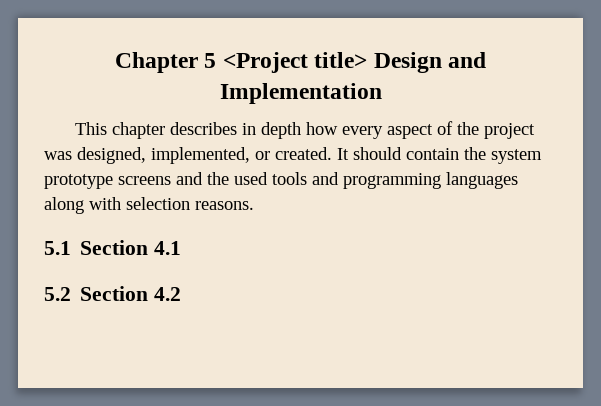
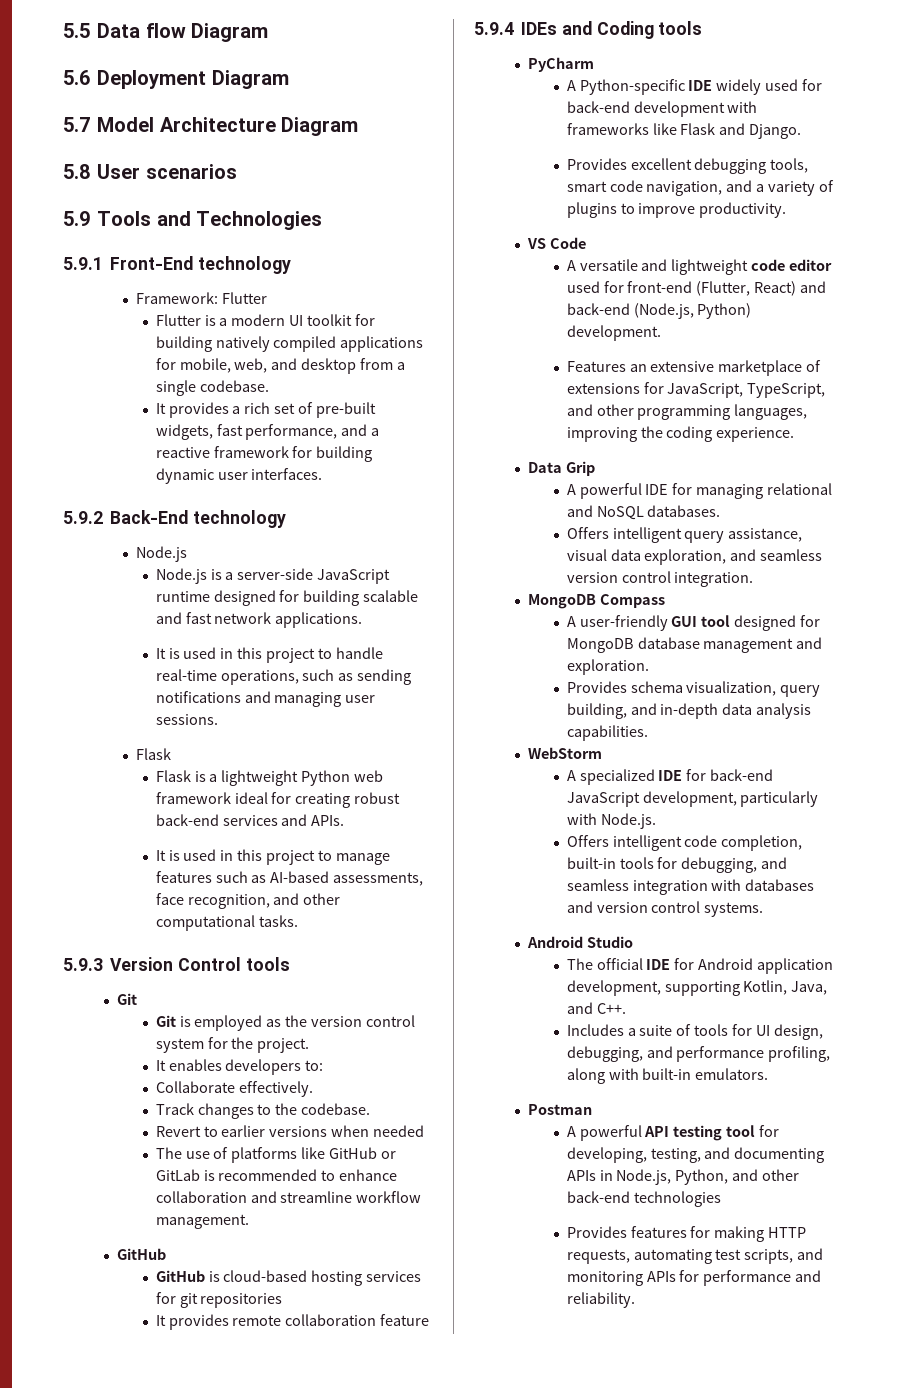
[115,52,486,73] [219,83,382,104] [75,121,536,139] [44,147,542,164] [44,172,518,189] [44,197,254,214] [44,240,182,255] [44,286,182,301] Chapter 5 <Project title> Design and Implementation // This chapter describes in depth how every aspect of the project was designed, implemented, or created. It should contain the system prototype screens and the used tools and programming languages along with selection reasons. // 5.1 Section 4.1 // 5.2 Section 4.2 -> [63,23,269,42] [63,70,289,89] [63,117,359,136] [63,164,237,179] [63,211,323,230] [63,256,291,274] [136,292,268,304] [155,314,376,326] [155,336,424,352] [155,358,406,374] [155,380,269,396] [155,402,377,418] [155,424,380,440] [155,446,373,462] [155,468,323,484] [63,510,286,528] [136,546,188,562] [155,568,391,584] [155,590,419,606] [155,612,363,628] [155,647,383,663] [155,669,412,685] [155,691,376,707] [155,714,218,725] [136,748,172,760] [155,770,384,786] [155,792,401,808] [155,814,345,826] [155,849,390,865] [155,871,424,886] [155,893,341,909] [155,915,298,931] [63,957,290,971] [117,993,138,1005] [155,1015,416,1031] [155,1037,310,1053] [155,1059,324,1075] [155,1081,313,1097] [155,1103,371,1119] [155,1125,425,1137] [155,1147,397,1163] [155,1169,398,1181] [155,1191,422,1203] [155,1214,249,1229] [117,1248,167,1260] [155,1270,422,1286] [155,1292,283,1308] [155,1314,430,1330] [474,21,703,39] [528,57,595,72] [566,79,823,95] [566,101,758,117] [566,123,802,139] [566,158,809,174] [566,180,835,196] [566,202,787,218] [527,237,587,249] [566,259,833,275] [566,281,827,296] [566,303,752,319] [566,325,661,341] [566,360,822,376] [566,382,826,398] [566,404,808,420] [566,426,795,442] [528,461,596,476] [566,483,833,499] [566,505,721,520] [566,527,803,543] [566,549,823,565] [566,571,754,587] [528,594,666,609] [566,615,821,631] [566,637,823,653] [566,659,649,675] [566,681,821,697] [566,703,812,719] [566,725,648,741] [528,747,603,759] [566,769,774,785] [566,791,819,807] [566,813,656,829] [566,835,803,851] [566,857,788,873] [566,879,815,895] [566,901,764,917] [527,936,634,948] [566,958,834,974] [566,980,828,996] [566,1002,626,1014] [566,1024,823,1040] [566,1046,831,1062] [566,1068,769,1084] [528,1104,593,1115] [566,1125,780,1141] [566,1147,825,1163] [566,1169,800,1185] [566,1191,721,1207] [566,1226,807,1242] [566,1248,824,1264] [566,1270,822,1286] [566,1292,635,1308] 5.5 Data flow Diagram // 5.6 Deployment Diagram // 5.7 Model Architecture Diagram // 5.8 User scenarios // 5.9 Tools and Technologies // 5.9.1 Front-End technology // Framework: Flutter // Flutter is a modern UI toolkit for building natively compiled applications for mobile, web, and desktop from a single codebase. // It provides a rich set of pre-built widgets, fast performance, and a reactive framework for building dynamic user interfaces. // 5.9.2 Back-End technology // Node.js // Node.js is a server-side JavaScript runtime designed for building scalable and fast network applications. // It is used in this project to handle real-time operations, such as sending notifications and managing user sessions. // Flask // Flask is a lightweight Python web framework ideal for creating robust back-end services and APIs. // It is used in this project to manage features such as AI-based assessments, face recognition, and other computational tasks. // 5.9.3 Version Control tools // Git // Git is employed as the version control system for the project. // It enables developers to: // Collaborate effectively. // Track changes to the codebase. // Revert to earlier versions when needed // The use of platforms like GitHub or GitLab is recommended to enhance collaboration and streamline workflow management. // GitHub // GitHub is cloud-based hosting services for git repositories // It provides remote collaboration feature // 5.9.4 IDEs and Coding tools // PyCharm // A Python-specific IDE widely used for back-end development with frameworks like Flask and Django. // Provides excellent debugging tools, smart code navigation, and a variety of plugins to improve productivity. // VS Code // A versatile and lightweight code editor used for front-end (Flutter, React) and back-end (Node.js, Python) development. // Features an extensive marketplace of extensions for JavaScript, TypeScript, and other programming languages, improving the coding experience. // Data Grip // A powerful IDE for managing relational and NoSQL databases. // Offers intelligent query assistance, visual data exploration, and seamless version control integration. // MongoDB Compass // A user-friendly GUI tool designed for MongoDB database management and exploration. // Provides schema visualization, query building, and in-depth data analysis capabilities. // WebStorm // A specialized IDE for back-end JavaScript development, particularly with Node.js. // Offers intelligent code completion, built-in tools for debugging, and seamless integration with databases and version control systems. // Android Studio // The official IDE for Android application development, supporting Kotlin, Java, and C++. // Includes a suite of tools for UI design, debugging, and performance profiling, along with built-in emulators. // Postman // A powerful API testing tool for developing, testing, and documenting APIs in Node.js, Python, and other back-end technologies // Provides features for making HTTP requests, automating test scripts, and monitoring APIs for performance and reliability.

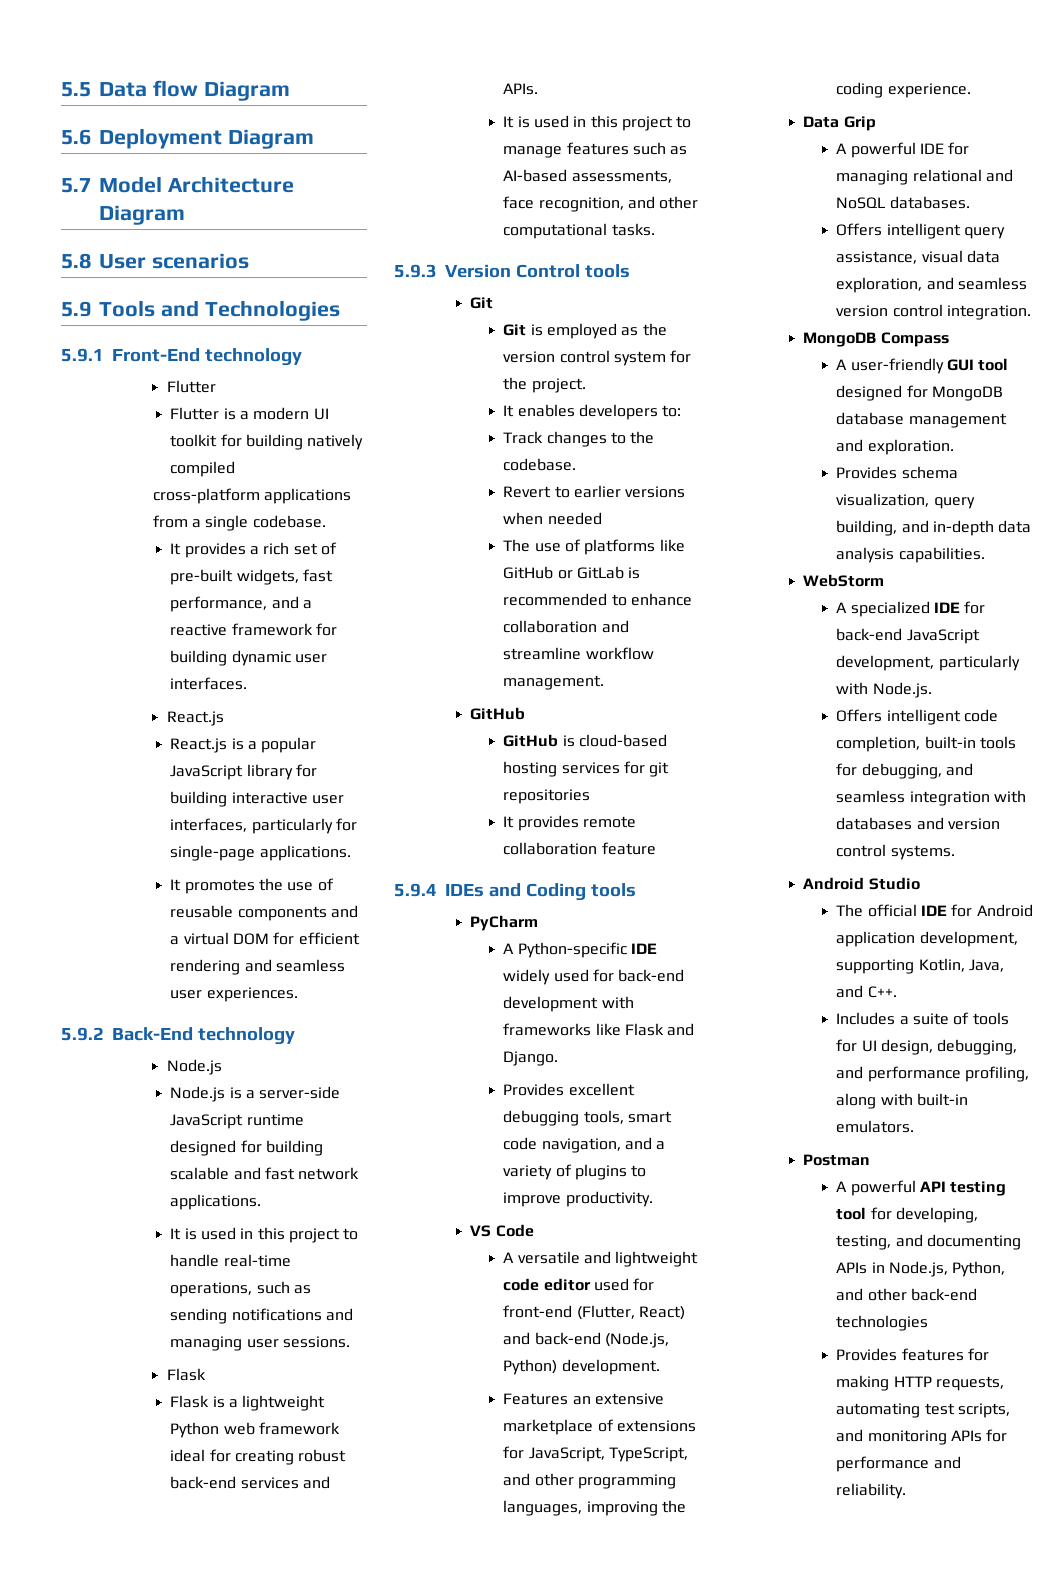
[136,292,219,304] Framework: -> (302, 357) none
[340,336,424,352] [155,358,357,374] applications for mobile, web, and desktop -> [152,488,352,504] // cross-platform applications
(323, 474) none -> [166,711,224,726] [170,737,317,753] [170,764,318,780] [170,791,345,807] [170,818,358,834] [170,845,351,861] [170,878,334,894] [170,905,359,921] [170,932,360,945] [170,959,346,975] [170,987,298,1002] // React.js // React.js is a popular JavaScript library for building interactive user interfaces, particularly for single-page applications. // It promotes the use of reusable components and a virtual DOM for efficient rendering and seamless user experiences.
[155,1081,313,1097] // Collaborate effectively. -> (682, 411) none

